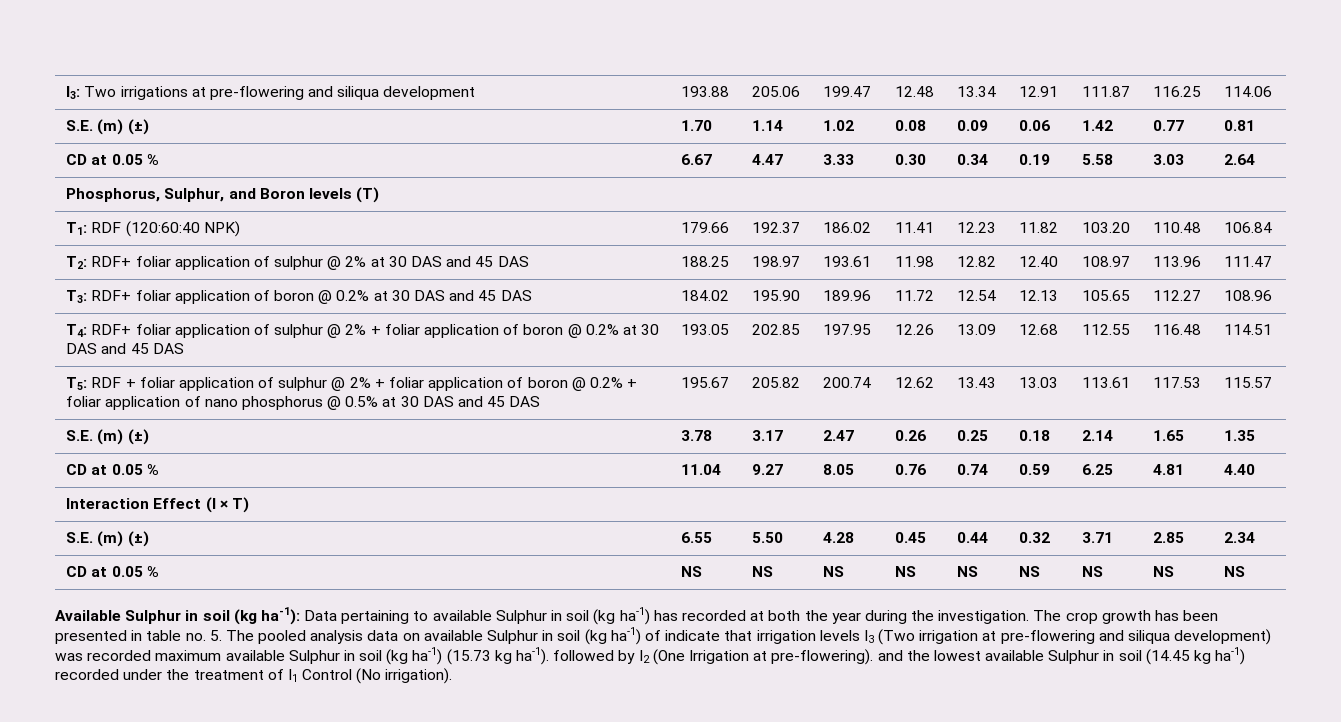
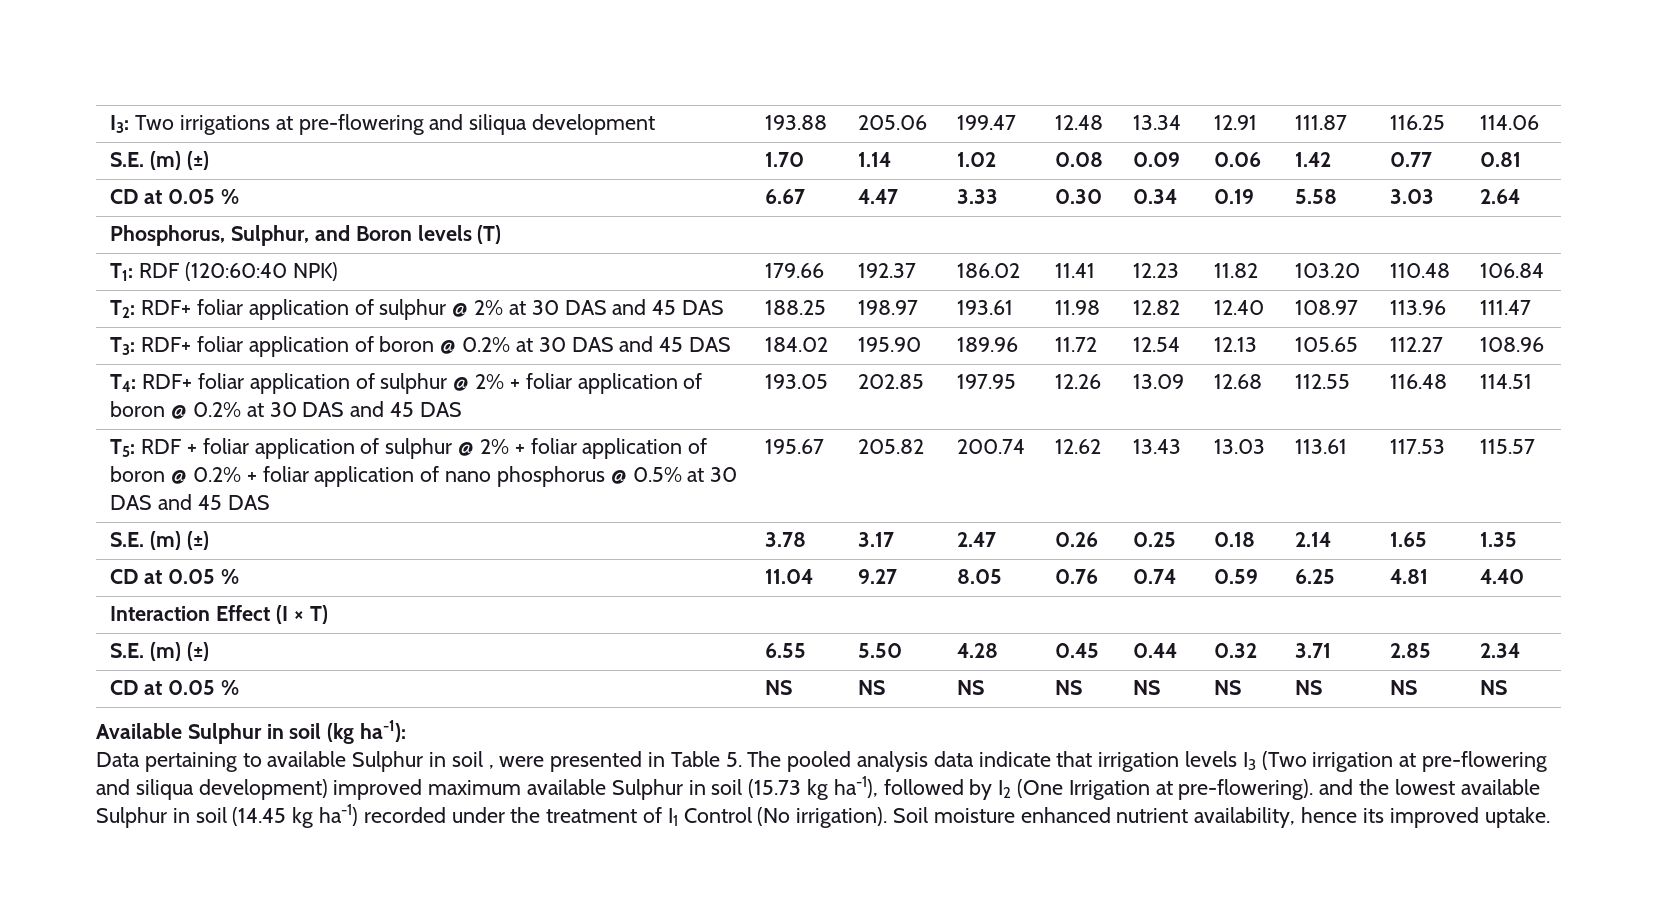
(300, 616) none -> (407, 731) //
[593,607,1219,625] [55,630,206,644] (kg ha-1) has recorded at both the year during the investigation. The crop growth has been presented in table no. -> [488,751,720,772] , were presented in Table
[402,627,661,645] on available Sulphur in soil (kg ha-1) of -> (974, 759) none
[55,650,152,661] was recorded -> [333,779,423,800] improved
[386,647,443,665] (kg ha-1) -> (743, 787) none
[516,647,550,665] ha-1). -> [833,776,878,798] ha-1),
(453, 676) none -> [893,807,1550,828] Soil moisture enhanced nutrient availability, hence its improved uptake.

